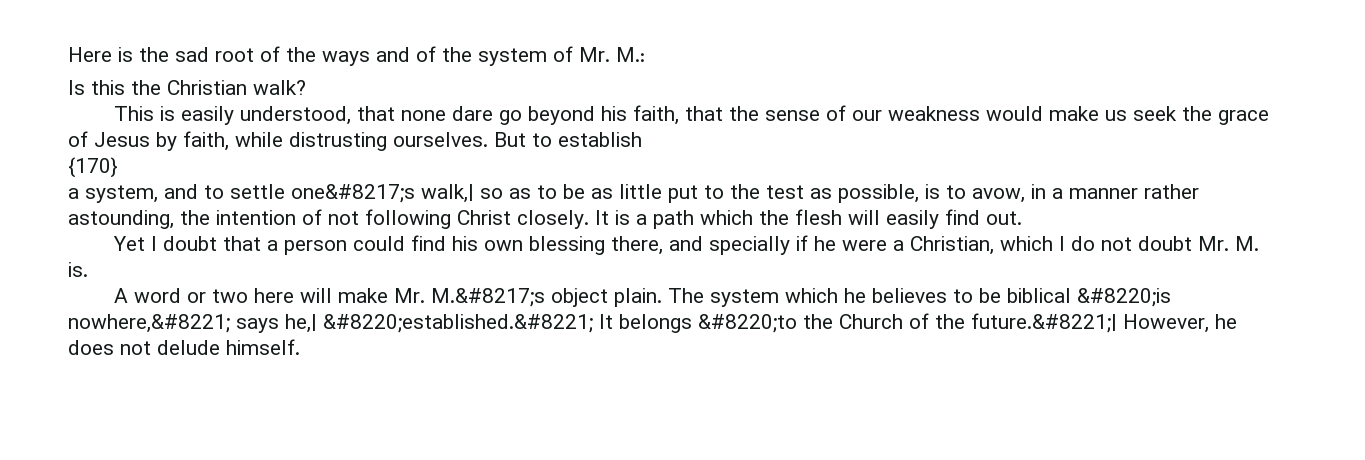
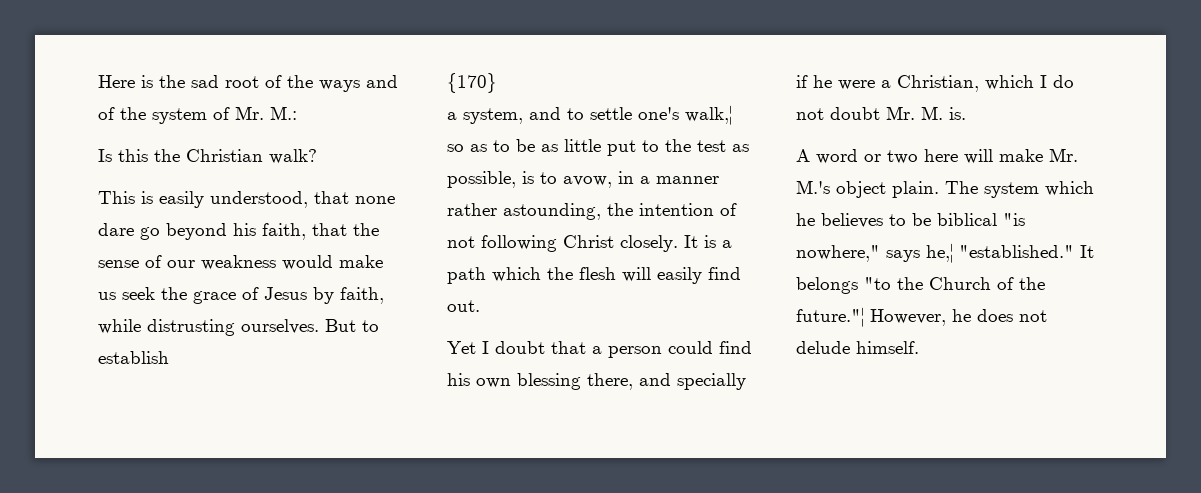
[291,184,474,203] one&#8217;s walk,| -> [638,105,732,125] one's walk,¦
[431,288,546,307] M.&#8217;s -> [796,180,830,194] M.'s
[1077,288,1172,307] [68,314,593,333] &#8220;is nowhere,&#8221; says he,| &#8220;established.&#8221; -> [1003,213,1025,226] [796,243,1074,263] "is nowhere," says he,¦ "established."
[698,314,797,333] &#8220;to -> [864,277,891,290] "to
[971,313,1117,333] future.&#8221;| -> [796,307,864,327] future."¦

